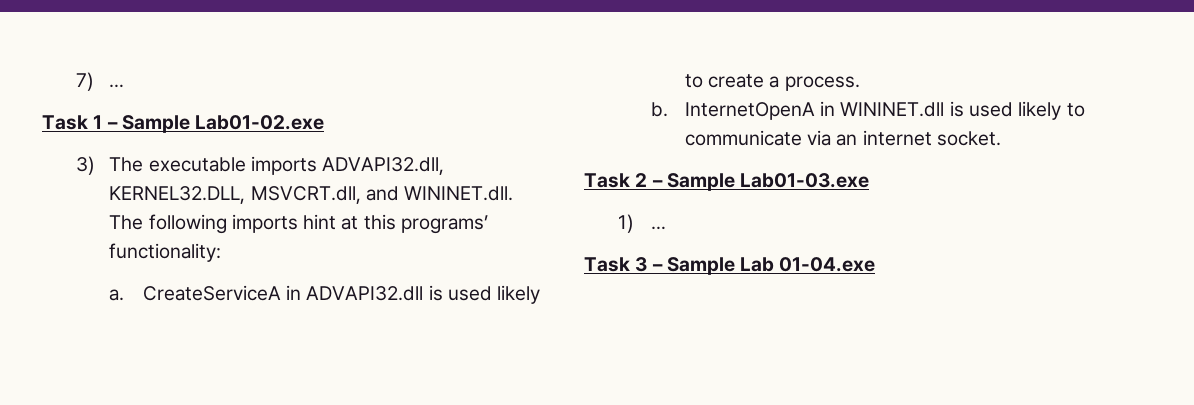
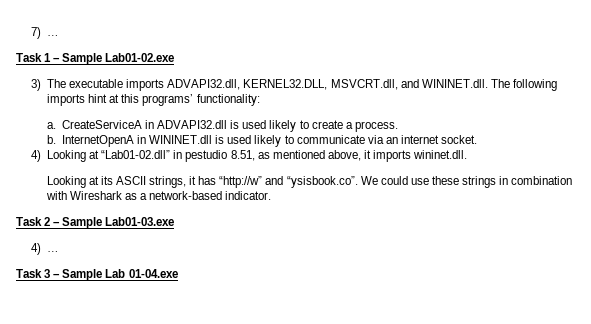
(1001, 138) none -> [31,150,468,162] [46,176,573,188] [45,191,272,200] // 4) Looking at “Lab01-02.dll” in pestudio 8.51, as mentioned above, it imports wininet.dll. // Looking at its ASCII strings, it has “http://w” and “ysisbook.co”. We could use these strings in combination with Wireshark as a network-based indicator.
[617,214,634,233] 1) -> [31,243,42,255] 4)

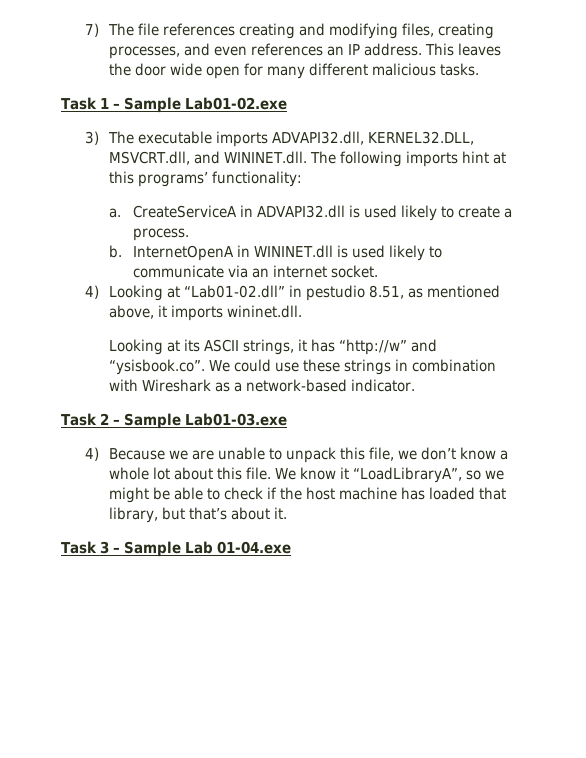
[47,35,60,36] … -> [107,23,495,39] [108,43,502,59] [108,63,480,79] The file references creating and modifying files, creating processes, and even references an IP address. This leaves the door wide open for many different malicious tasks.
[47,251,60,252] … -> [108,447,509,463] [108,467,505,483] [108,487,507,503] [108,507,288,523] Because we are unable to unpack this file, we don’t know a whole lot about this file. We know it “LoadLibraryA”, so we might be able to check if the host machine has loaded that library, but that’s about it.

